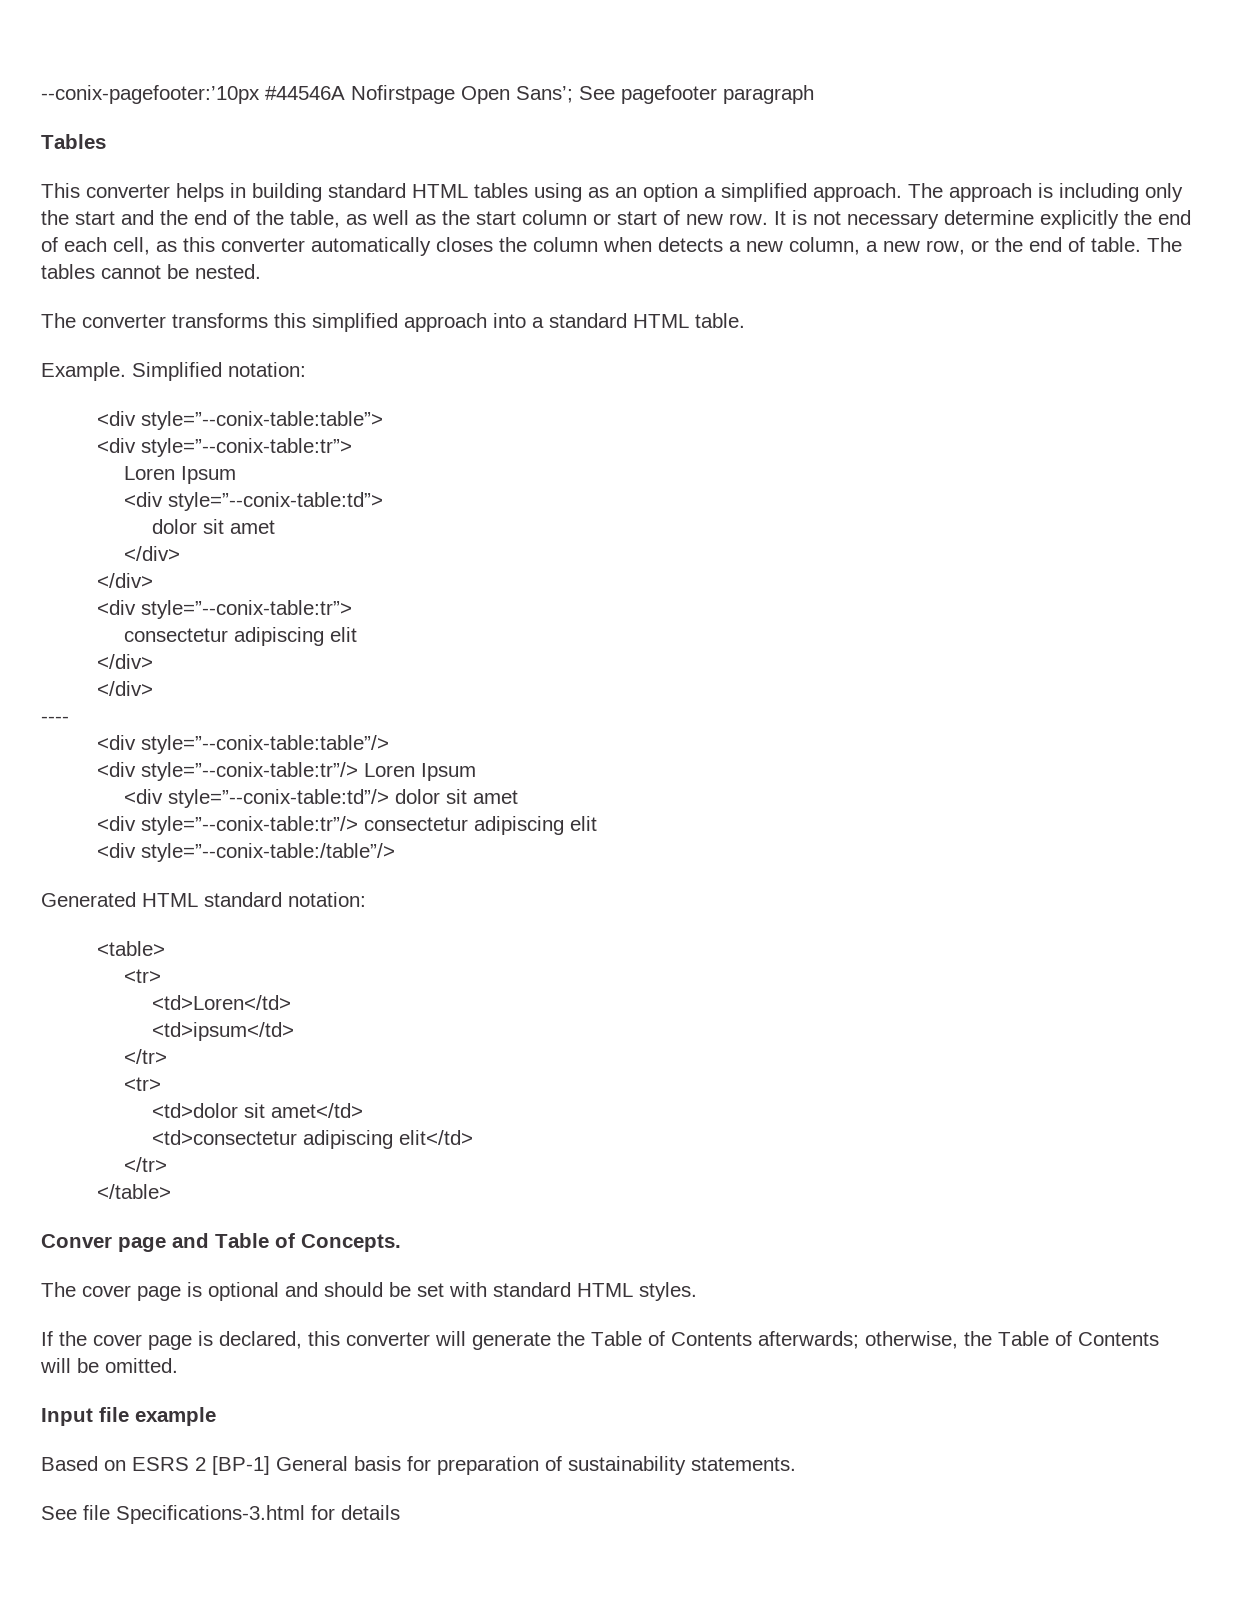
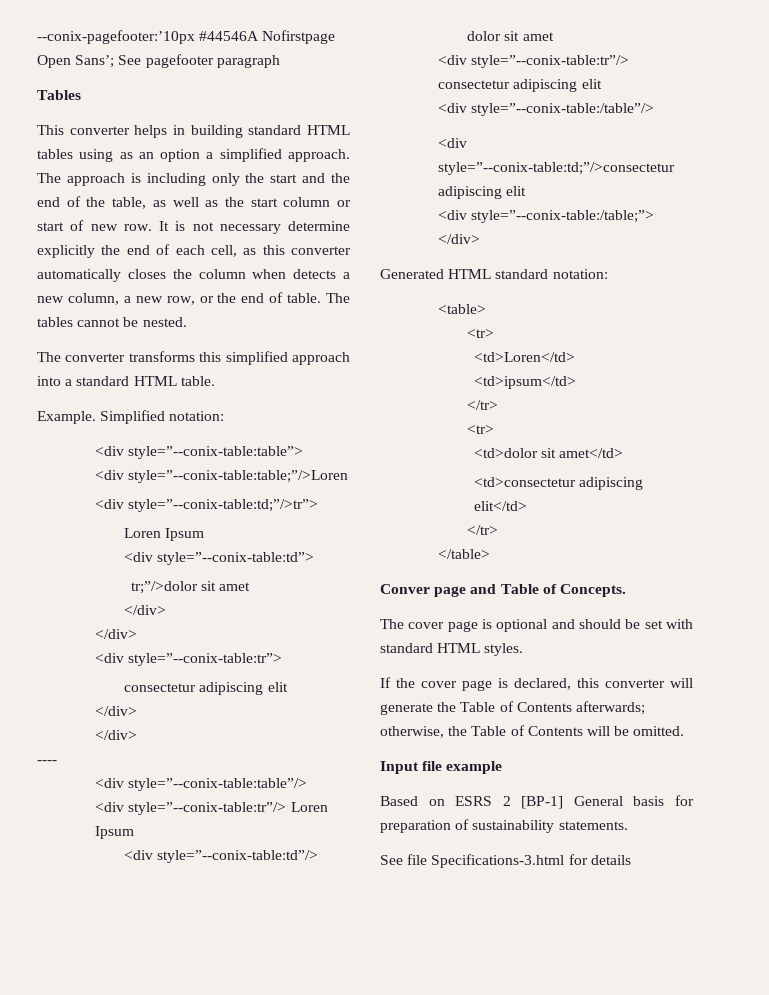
[140,438,352,457] style=”--conix-table:tr”> -> [128,470,349,483] [95,499,319,512] style=”--conix-table:table;”/>Loren // <div style=”--conix-table:td;”/>tr”>
[152,519,198,534] dolor -> [130,581,198,594] tr;”/>dolor
(395, 852) none -> [438,138,468,148] [438,162,676,175] [438,186,527,199] [438,210,655,223] [438,234,481,244] // <div style=”--conix-table:td;”/>consectetur adipiscing elit // <div style=”--conix-table:/table;”> </div>

